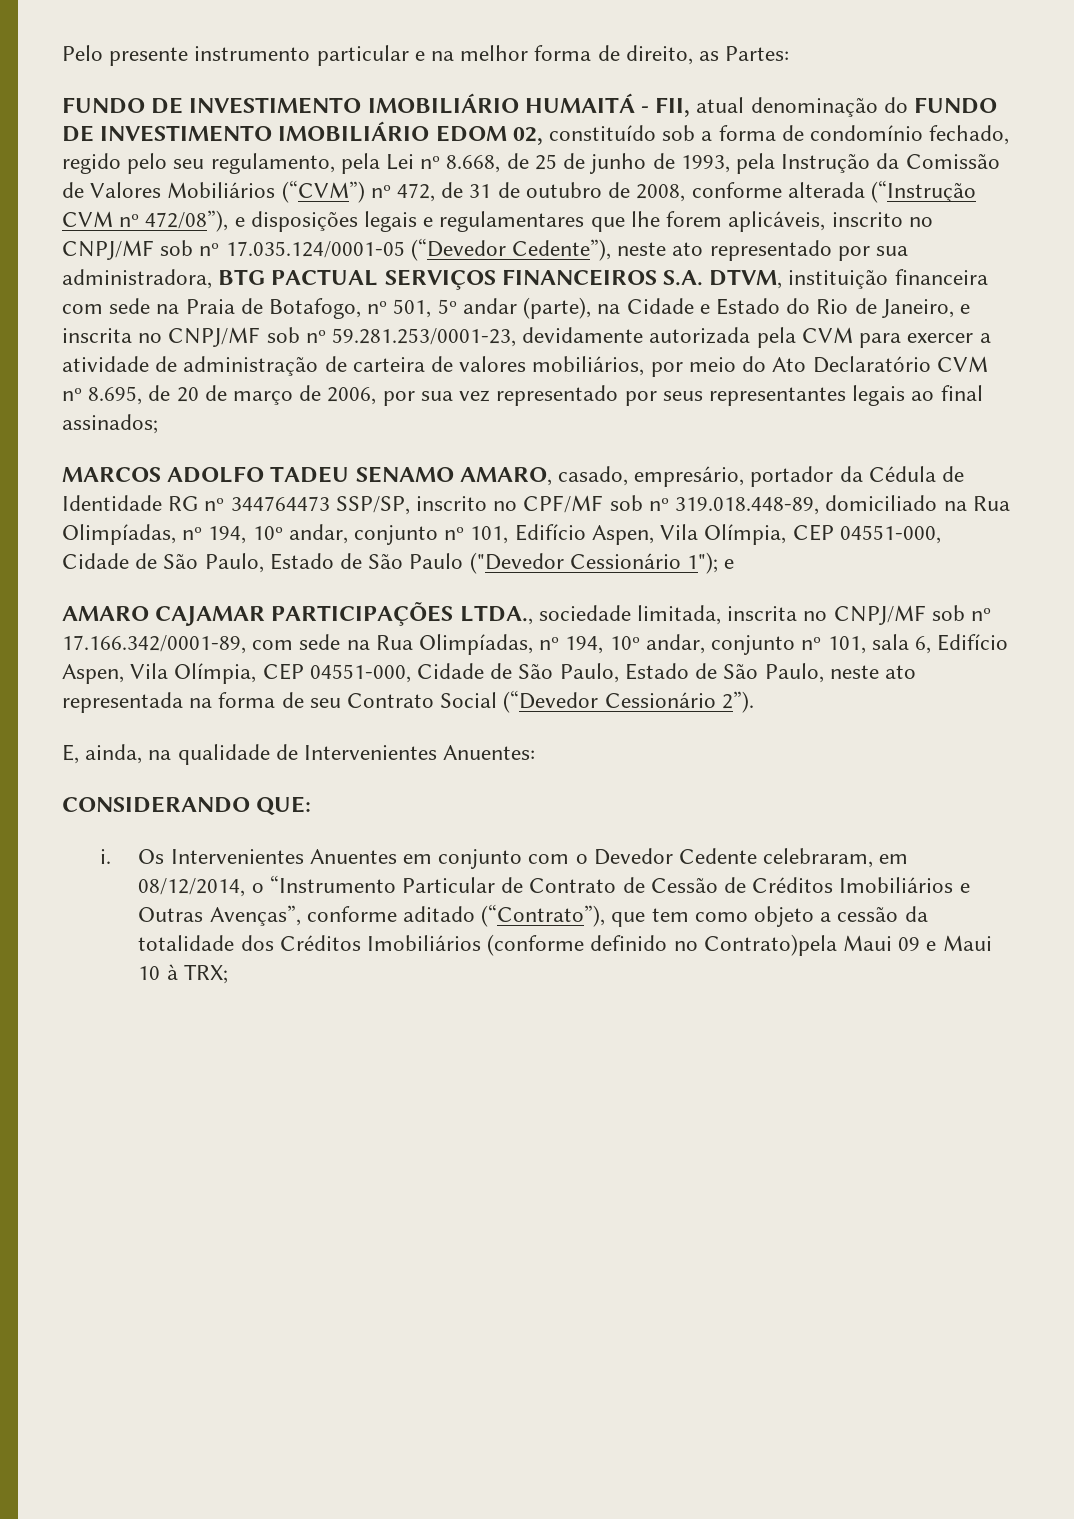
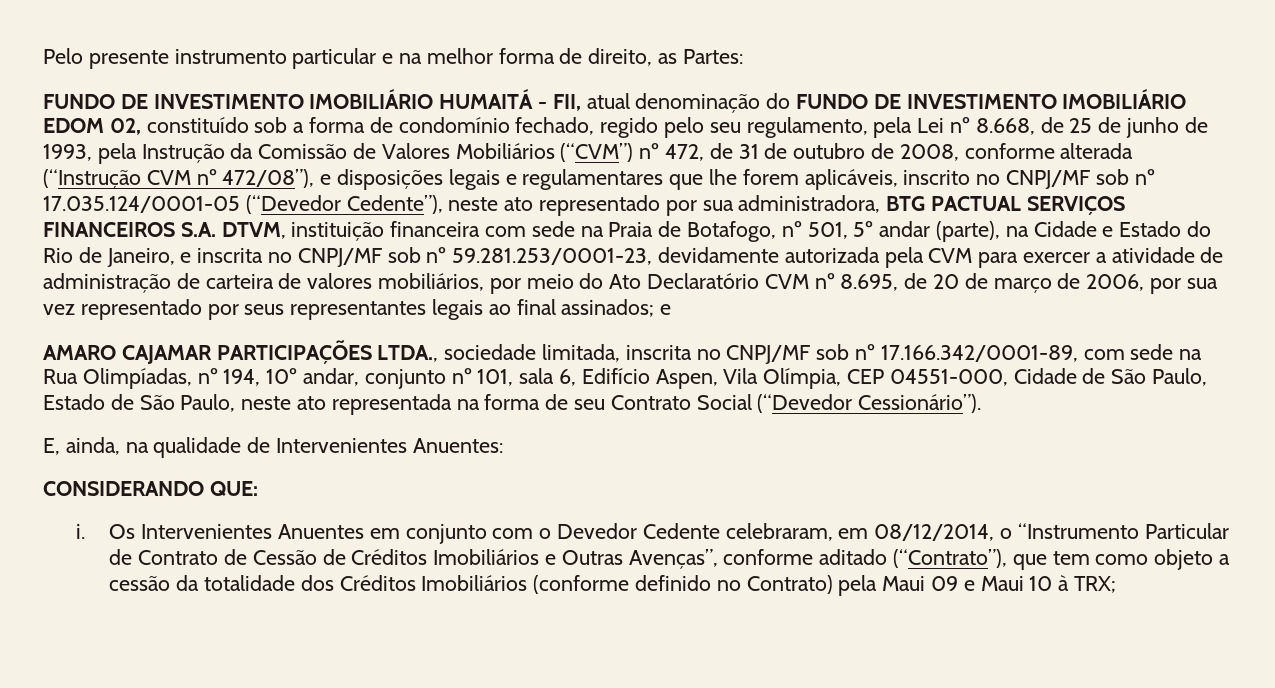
[62,466,965,487] [62,495,1010,515] [62,524,941,545] [62,552,719,574] // MARCOS ADOLFO TADEU SENAMO AMARO, casado, empresário, portador da Cédula de Identidade RG nº 344764473 SSP/SP, inscrito no CPF/MF sob nº 319.018.448-89, domiciliado na Rua Olimpíadas, nº 194, 10º andar, conjunto nº 101, Edifício Aspen, Vila Olímpia, CEP 04551-000, Cidade de São Paulo, Estado de São Paulo ("Devedor Cessionário 1"); -> (655, 308) none
[604,691,754,713] Cessionário 2”). -> [858,394,982,413] Cessionário”).
[703,934,837,956] Contrato)pela -> [746,575,878,596] Contrato) pela

